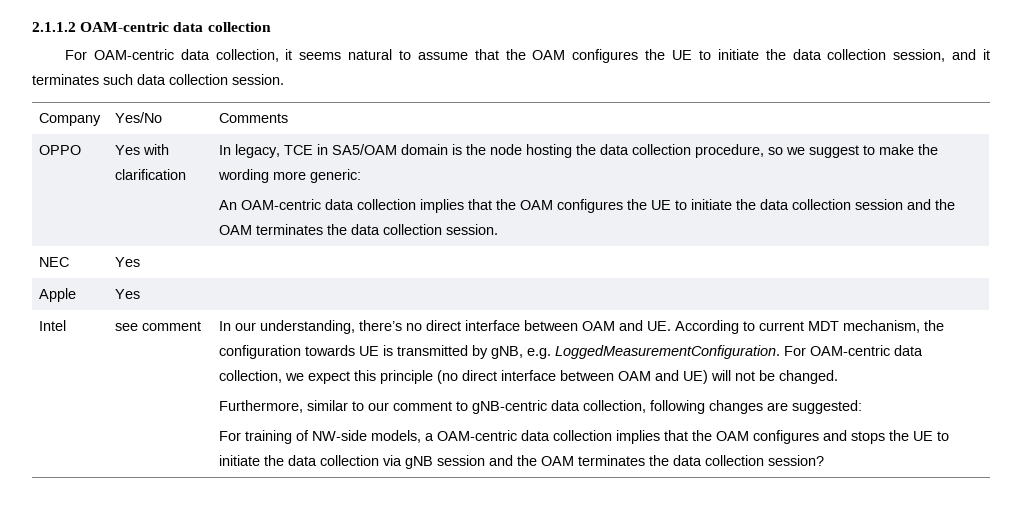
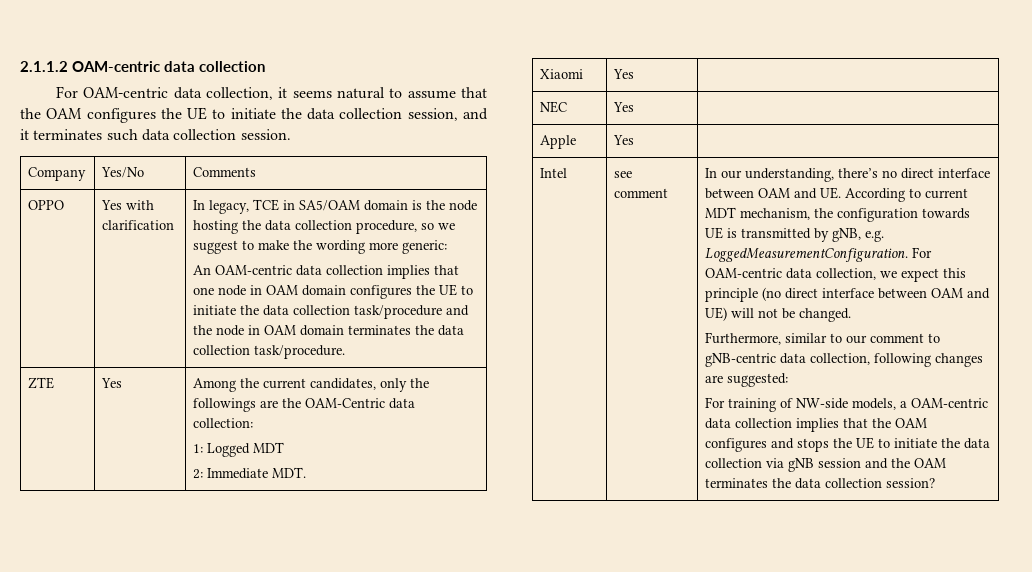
[496,199,956,213] [219,224,499,235] the OAM configures the UE to initiate the data collection session and the OAM terminates the data collection session. -> [193,284,474,299] [193,305,470,319] [193,325,465,336] [193,345,346,359] [28,377,55,389] [101,378,123,388] [193,378,430,392] [193,398,416,412] [193,418,254,428] [193,442,285,457] [193,467,307,479] [540,69,584,79] [613,69,635,79] one node in OAM domain configures the UE to initiate the data collection task/procedure and the node in OAM domain terminates the data collection task/procedure. // ZTE | Yes | Among the current candidates, only the followings are the OAM-Centric data collection: // 1: Logged MDT // 2: Immediate MDT. // Xiaomi | Yes |

